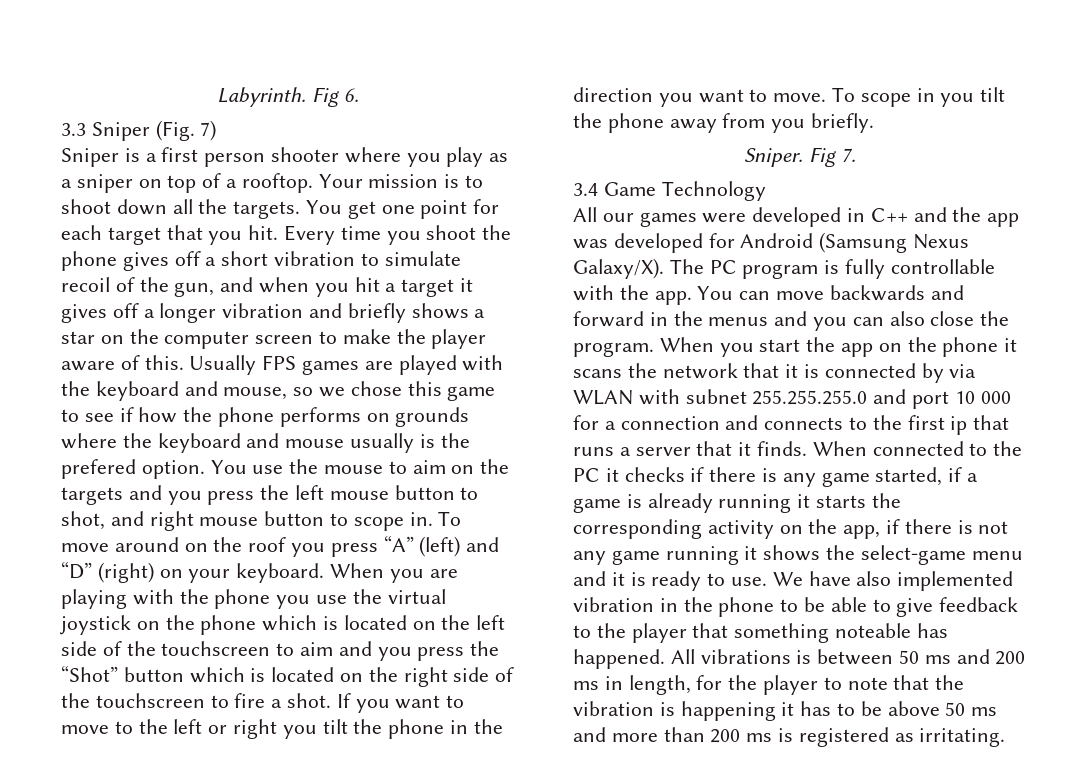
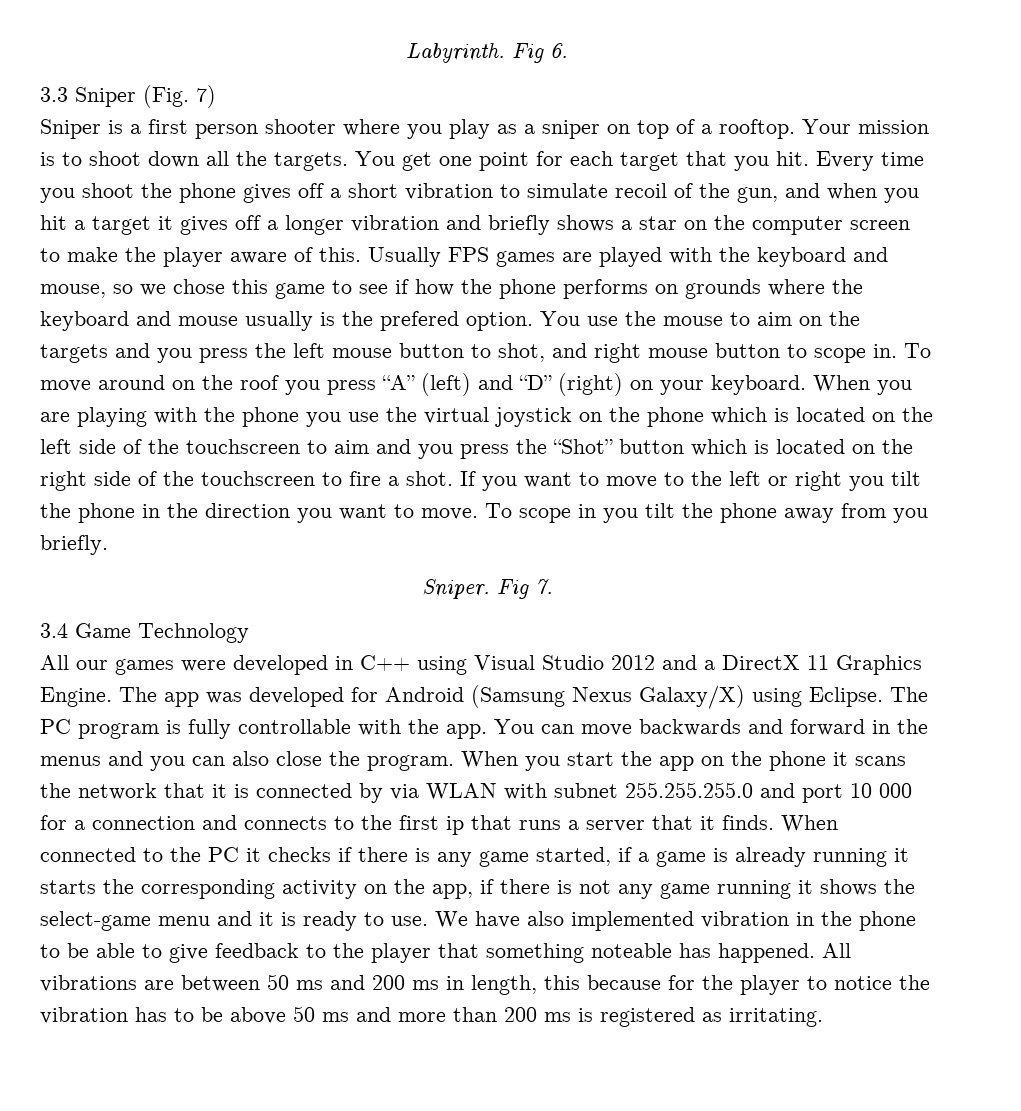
[913,207,982,222] and the -> [417,655,922,675] [40,687,157,707] using Visual Studio 2012 and a DirectX 11 Graphics Engine. The
[573,258,664,279] Galaxy/X). -> [639,685,883,709] Galaxy/X) using Eclipse.
[796,650,812,664] is -> [144,980,174,990] are
(691, 685) none -> [544,975,661,990] this because
[847,675,965,690] [573,701,795,721] note that the vibration is happening it -> [834,975,930,990] [40,1007,128,1024] notice the vibration

